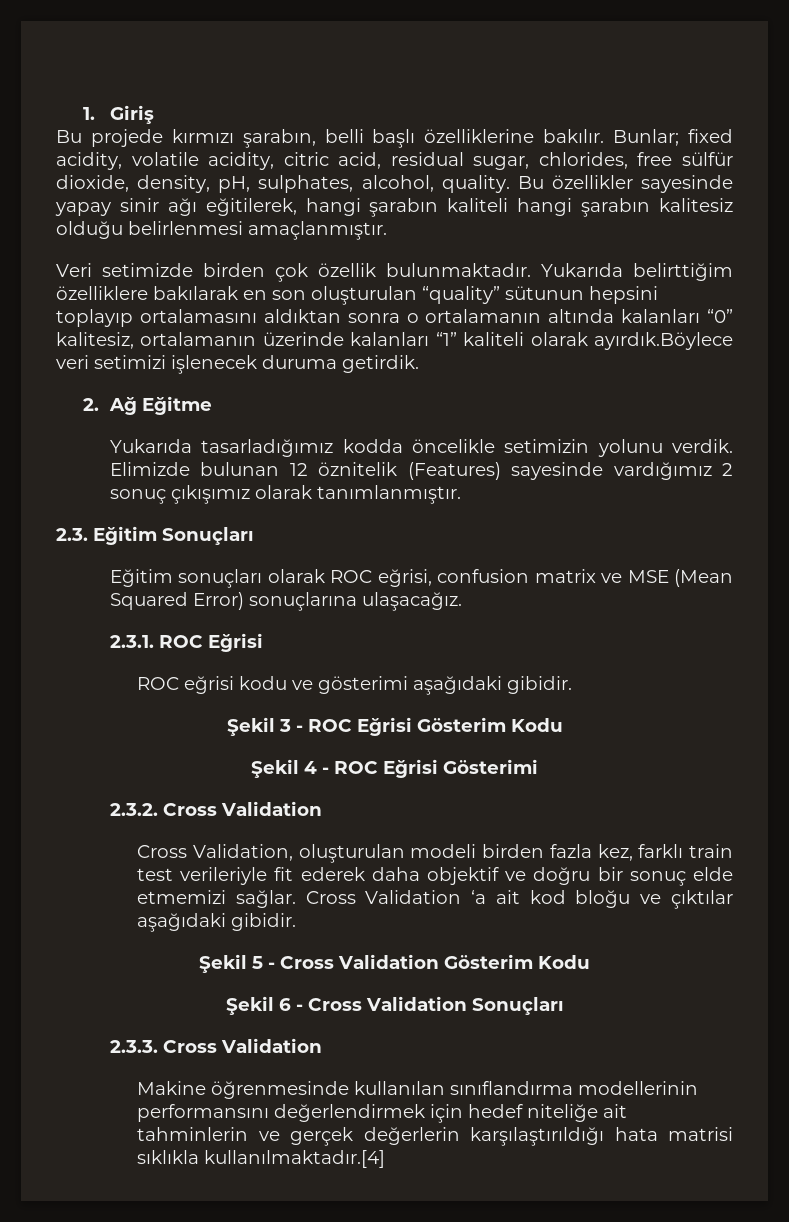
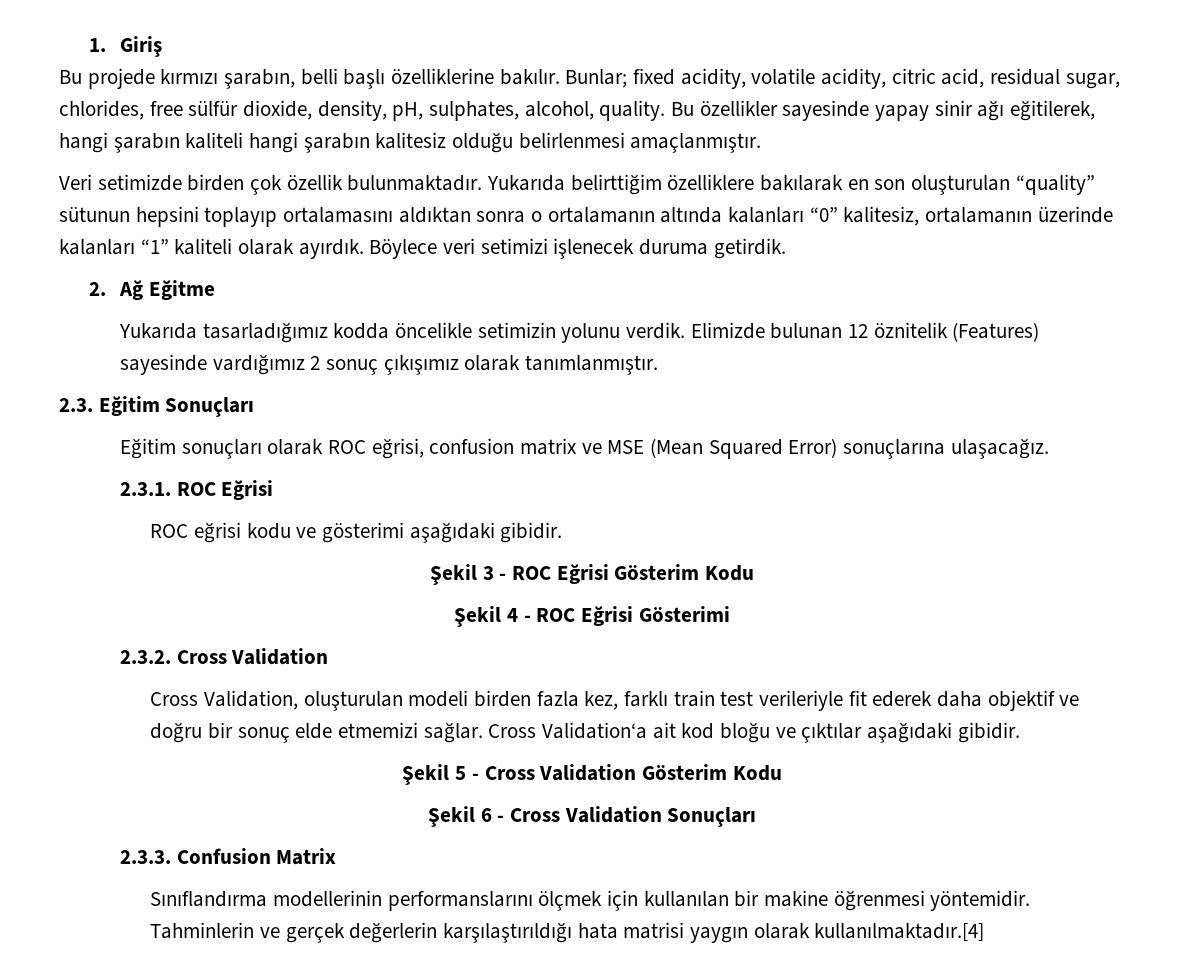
[594,332,734,350] ayırdık.Böylece -> [298,239,438,259] ayırdık. Böylece
[365,890,487,904] Validation ‘a -> [542,722,648,739] Validation‘a
[163,1038,323,1053] [137,1081,699,1099] [137,1104,628,1123] [137,1127,249,1141] Cross Validation // Makine öğrenmesinde kullanılan sınıflandırma modellerinin performansını değerlendirmek için hedef niteliğe ait tahminlerin -> [176,848,337,865] [150,890,1031,911] [150,922,255,939] Confusion Matrix // Sınıflandırma modellerinin performanslarını ölçmek için kullanılan bir makine öğrenmesi yöntemidir. Tahminlerin
[137,1150,200,1164] sıklıkla -> [690,923,810,943] yaygın olarak

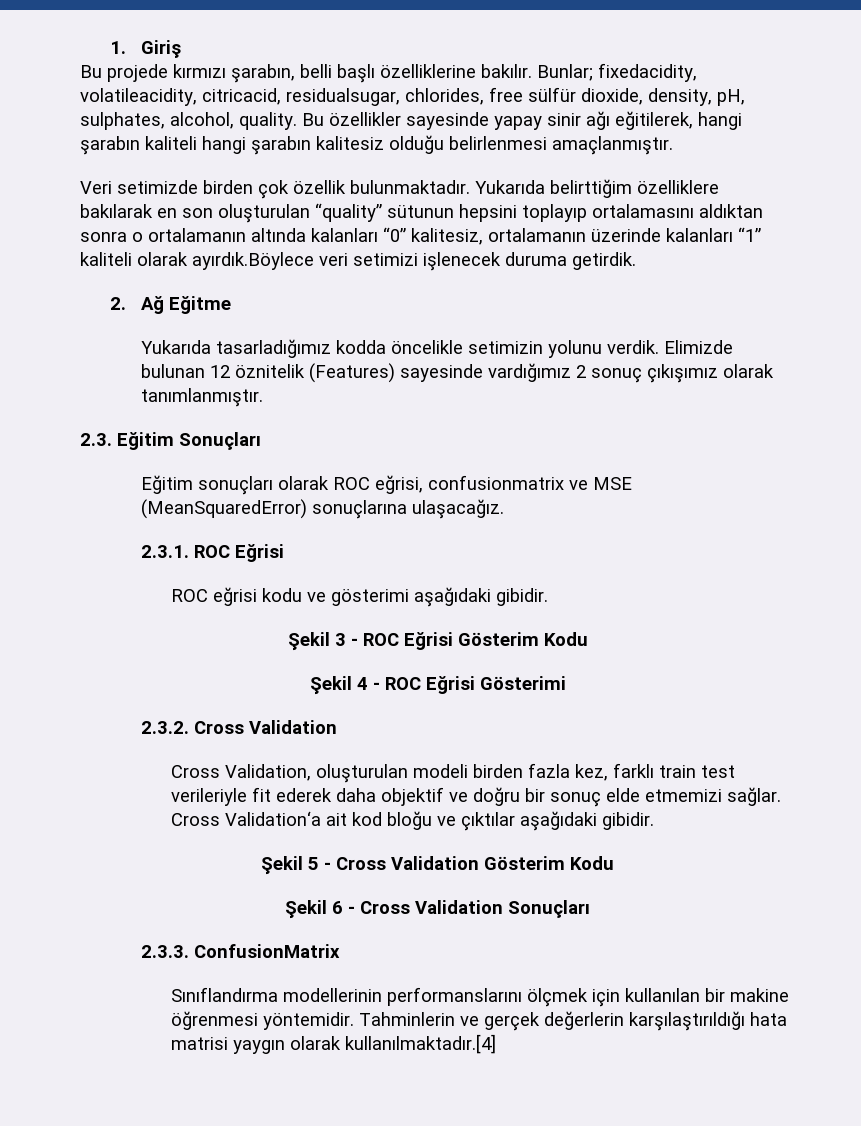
[633,68,1120,89] fixed acidity, volatile acidity, citric acid, residual sugar, -> [598,63,697,82] [80,88,400,106] fixedacidity, volatileacidity, citricacid, residualsugar,
[298,239,438,259] ayırdık. Böylece -> [192,252,314,270] ayırdık.Böylece
[429,438,838,459] confusion matrix ve MSE (Mean Squared Error) -> [427,475,632,490] [140,499,307,519] confusionmatrix ve MSE (MeanSquaredError)
[176,848,337,865] Confusion Matrix -> [193,944,340,958] ConfusionMatrix

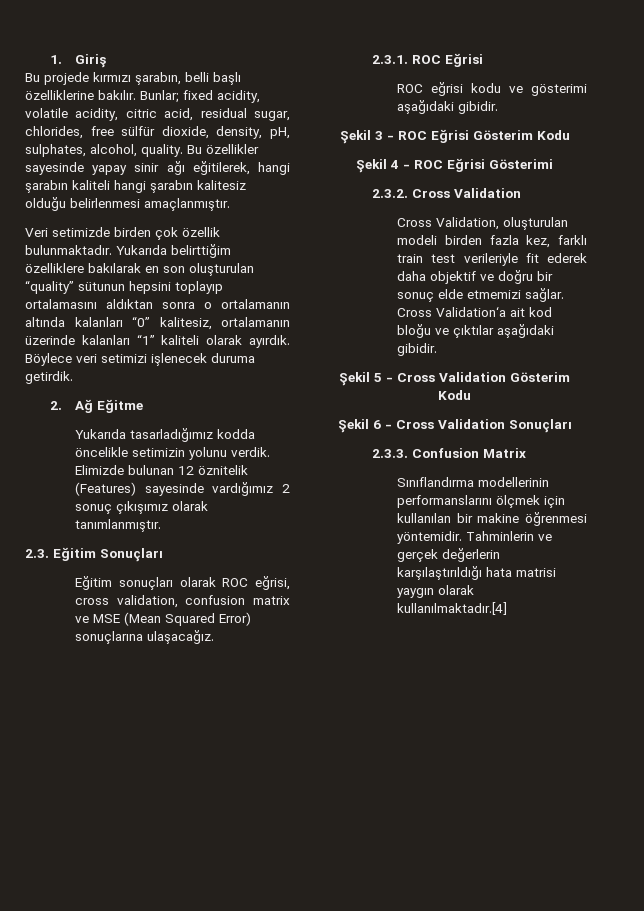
[598,63,697,82] [80,88,400,106] fixedacidity, volatileacidity, citricacid, residualsugar, -> [183,90,260,103] [25,108,290,121] fixed acidity, volatile acidity, citric acid, residual sugar,
[192,252,314,270] ayırdık.Böylece -> [249,335,290,348] [25,353,72,366] ayırdık. Böylece
[427,475,632,490] [140,499,307,519] confusionmatrix ve MSE (MeanSquaredError) -> [75,595,290,608] [75,612,252,626] cross validation, confusion matrix ve MSE (Mean Squared Error)
[193,944,340,958] ConfusionMatrix -> [412,448,527,458] Confusion Matrix

